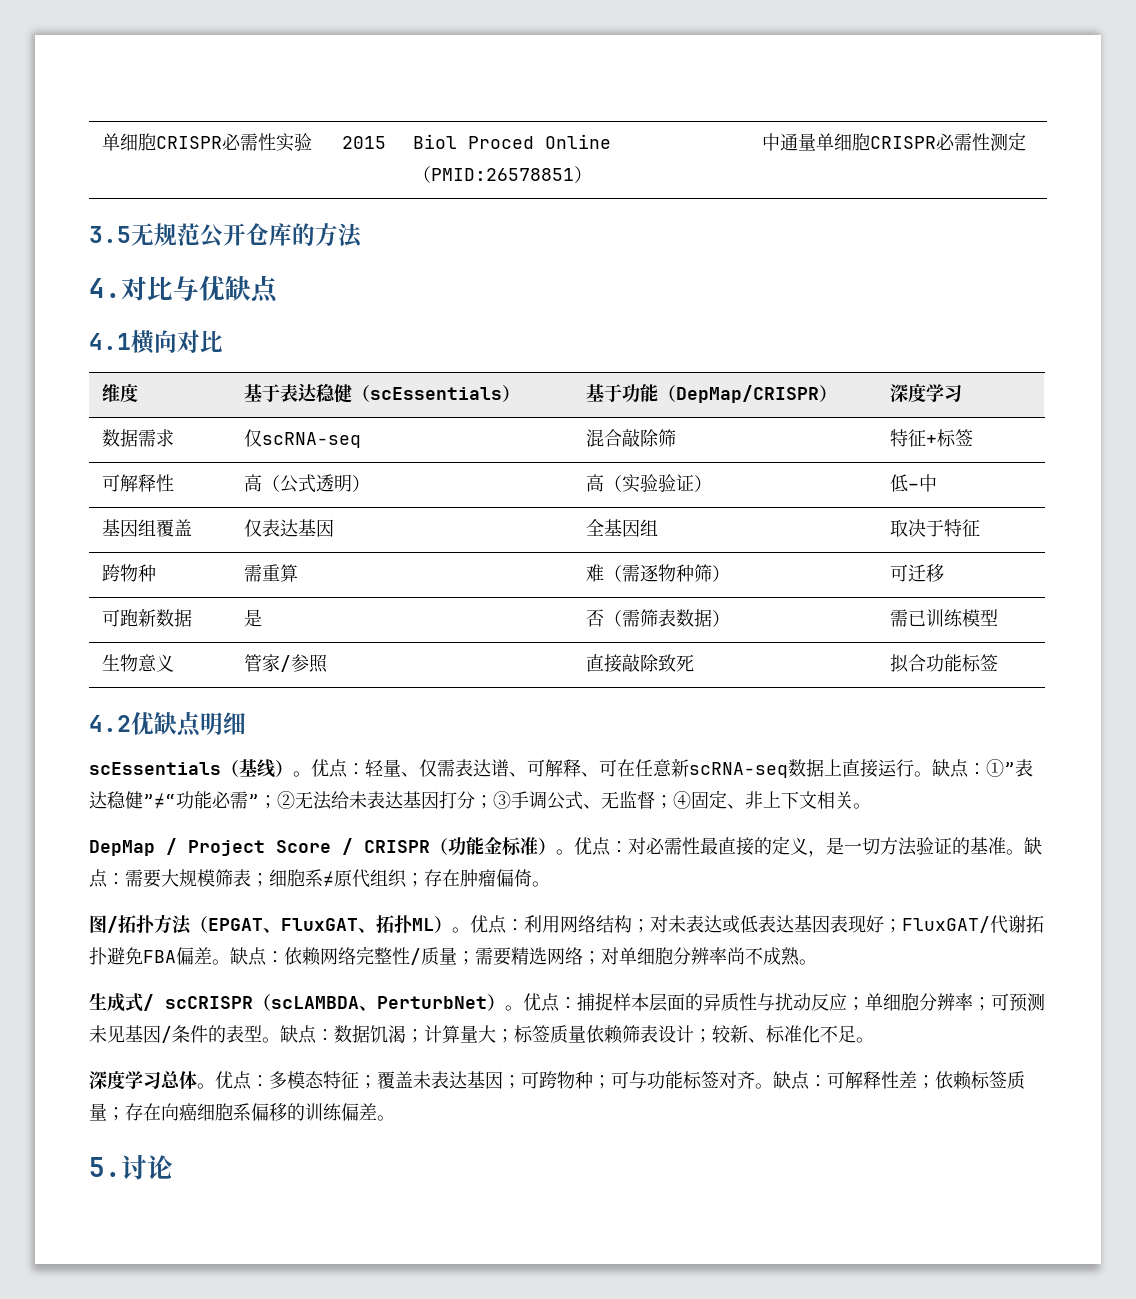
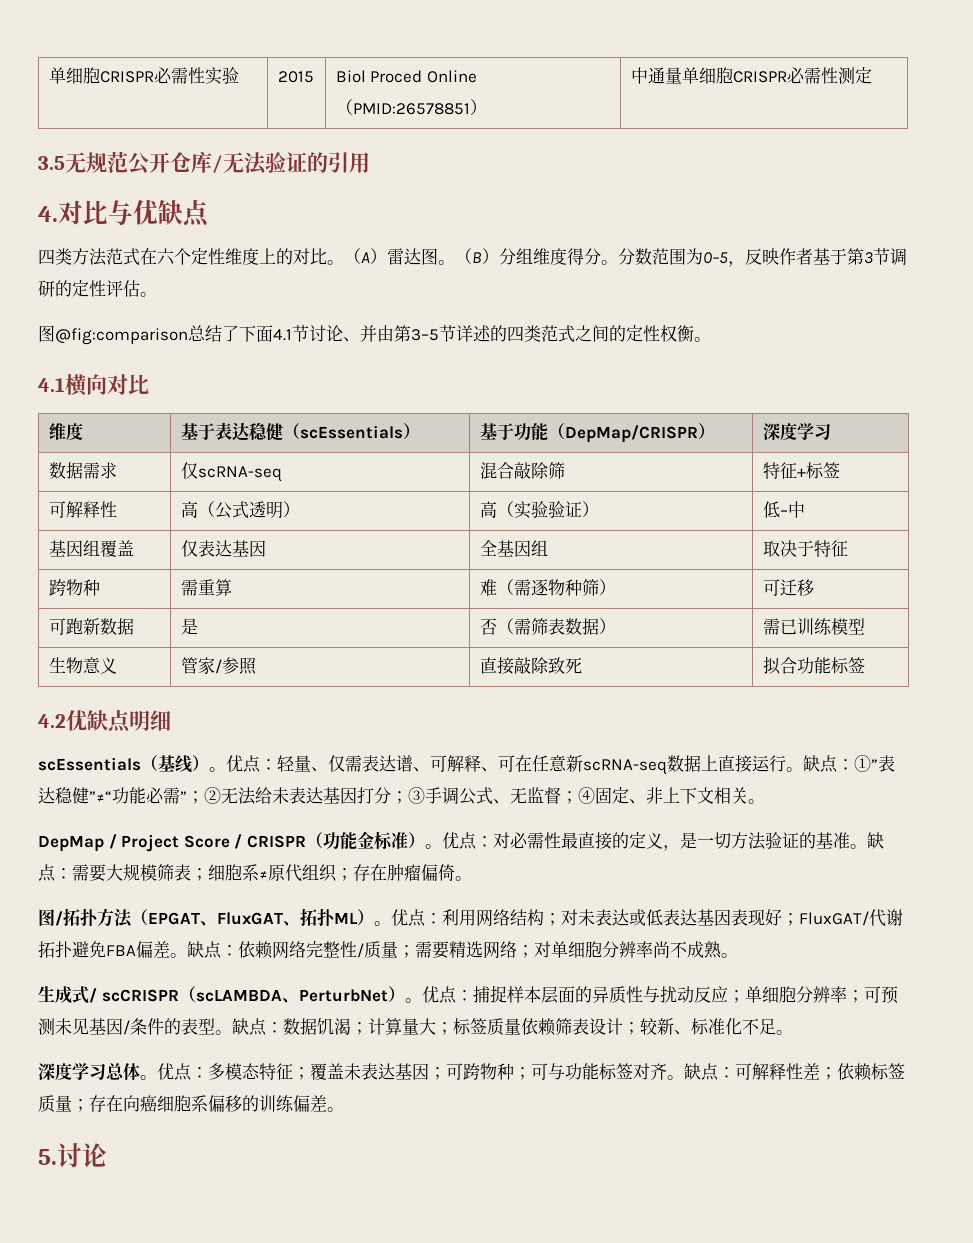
[292,223,363,248] 的方法 -> [212,152,370,175] /无法验证的引用
(278, 289) none -> [38,248,907,267] [38,280,157,297] [38,325,711,345] // 四类方法范式在六个定性维度上的对比。（A）雷达图。（B）分组维度得分。分数范围为0–5，反映作者基于第3节调研的定性评估。 // 图@fig:comparison总结了下面4.1节讨论、并由第3–5节详述的四类范式之间的定性权衡。

